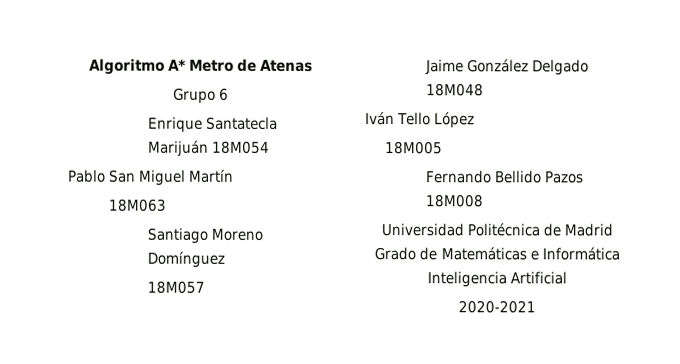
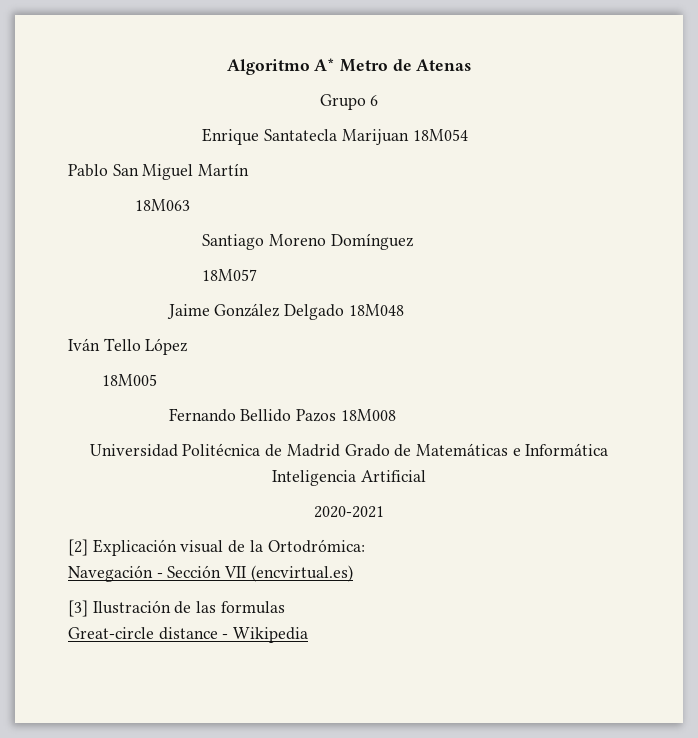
[147,140,209,157] Marijuán -> [341,129,409,145] Marijuan
(536, 307) none -> [68,539,365,556] [68,565,353,582] [68,600,285,617] [68,627,309,643] // [2] Explicación visual de la Ortodrómica: // Navegación - Sección VII (encvirtual.es) // [3] Ilustración de las formulas // Great-circle distance - Wikipedia

